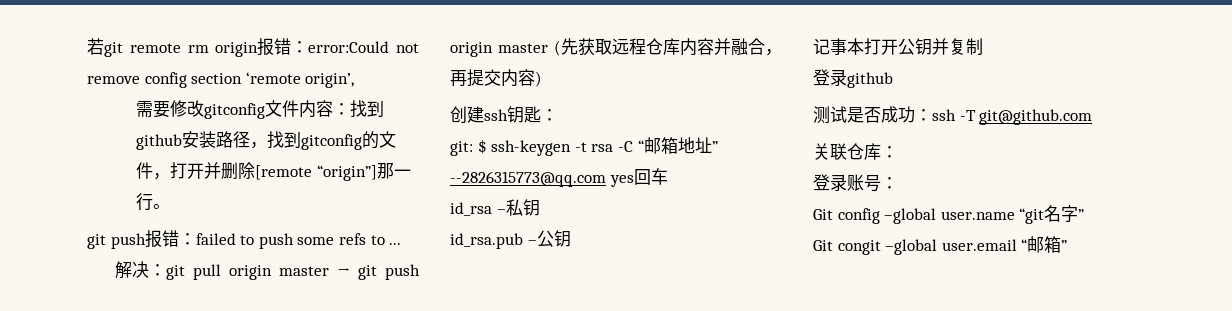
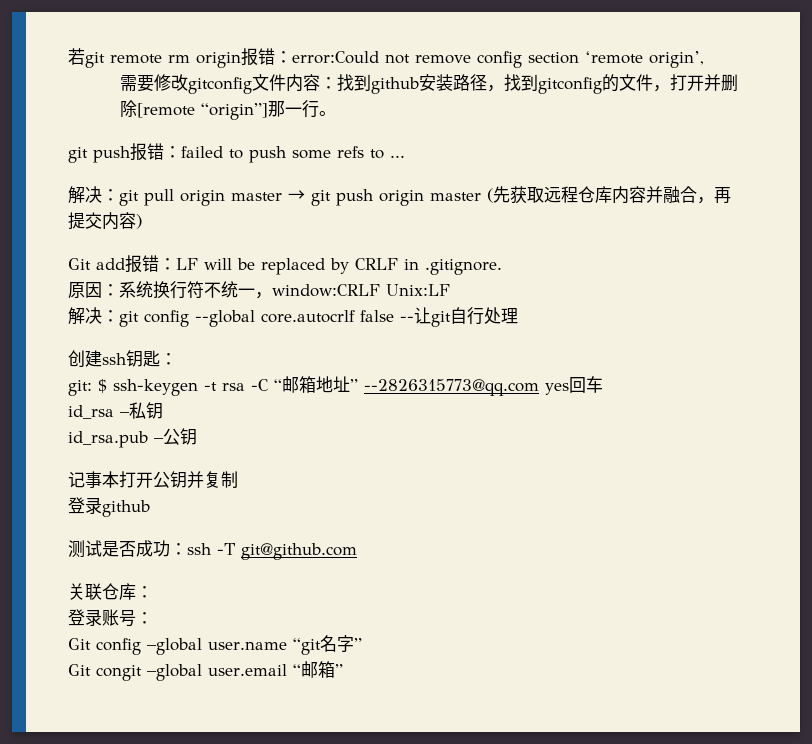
(542, 79) none -> [68,255,502,275] [68,281,450,299] [68,307,518,327] // Git add报错：LF will be replaced by CRLF in .gitignore. // 原因：系统换行符不统一，window:CRLF Unix:LF // 解决：git config --global core.autocrlf false --让git自行处理

